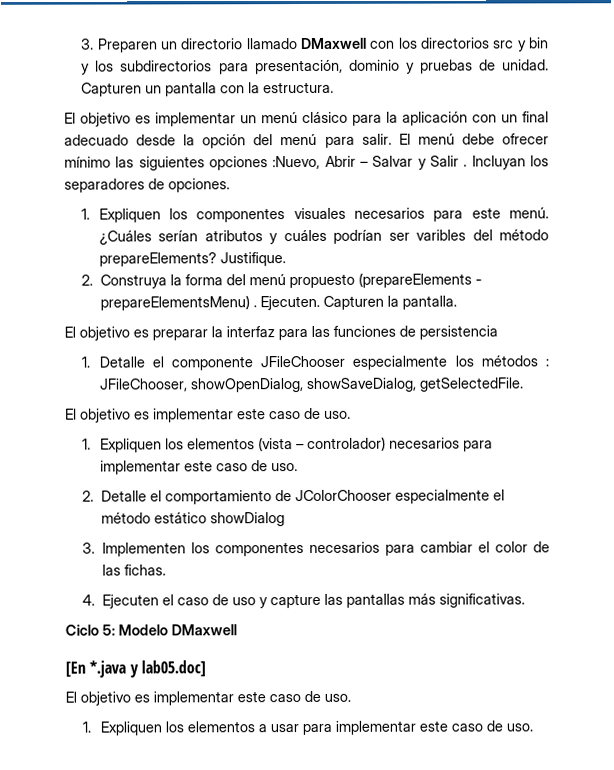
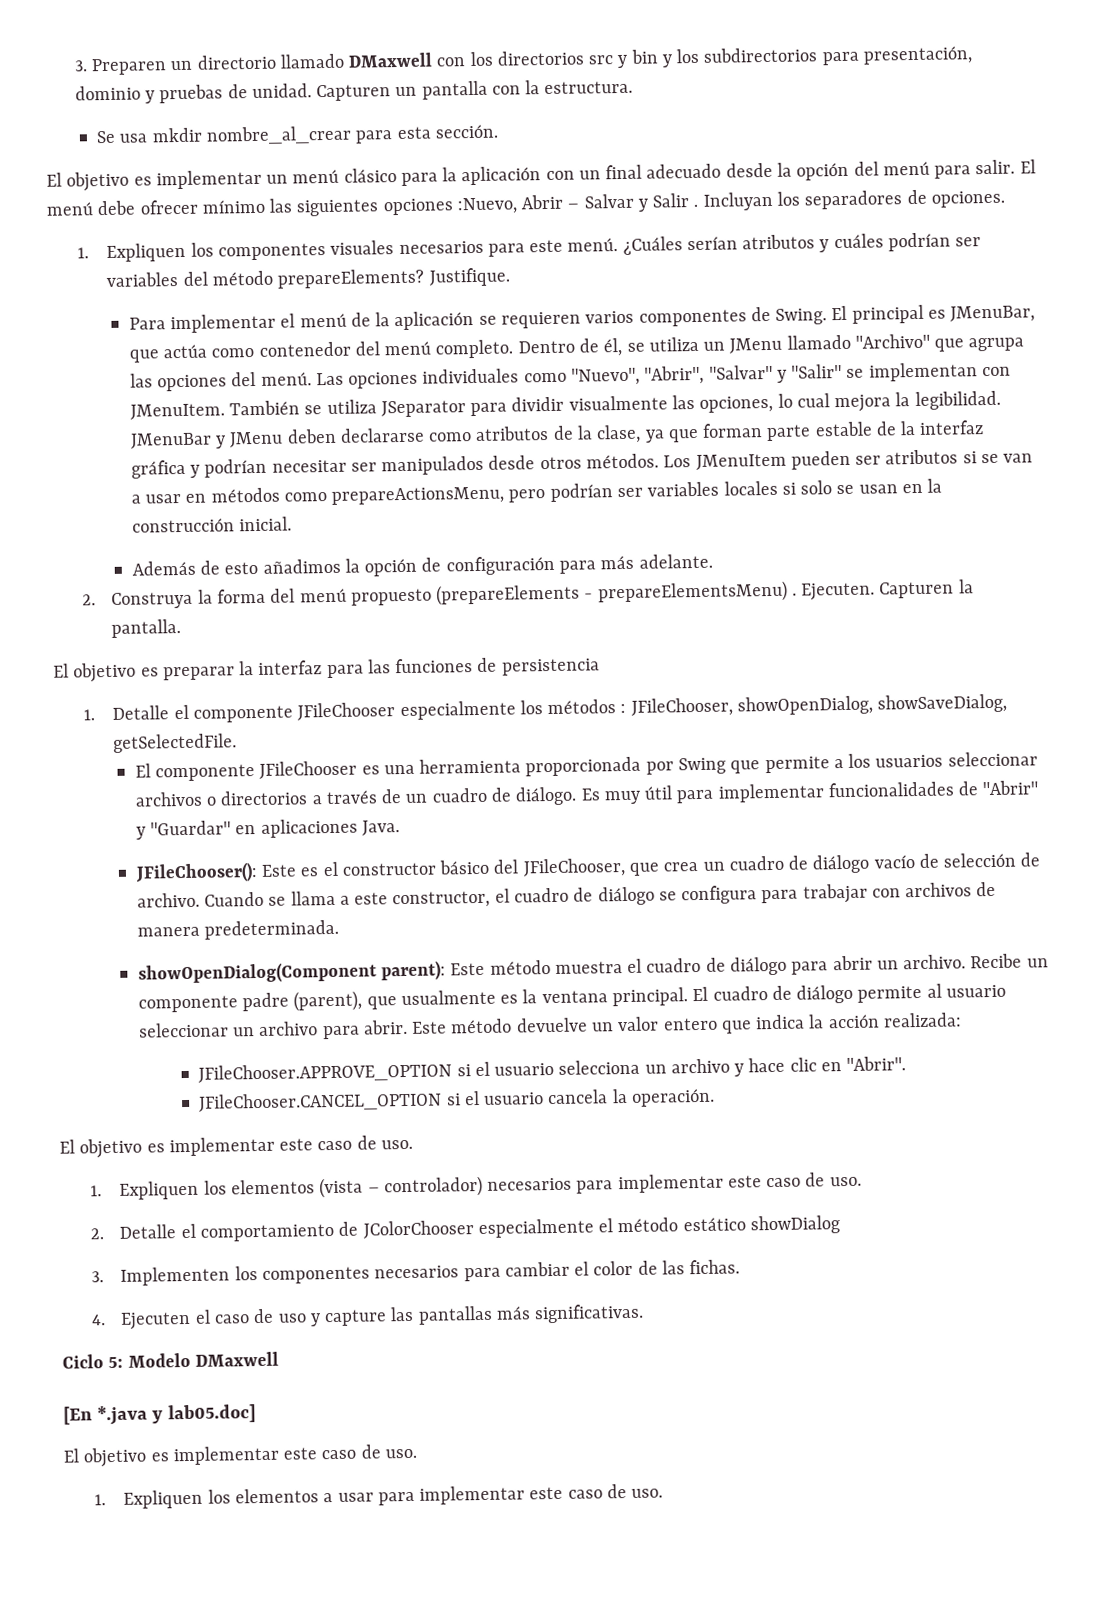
(335, 87) none -> [96,124,498,145] // Se usa mkdir nombre_al_crear para esta sección.
[415,229,466,241] varibles -> [106,272,179,287] variables
(286, 259) none -> [128,304,1036,334] [128,333,1025,363] [129,362,1011,392] [129,390,1001,420] [129,420,985,449] [130,449,1034,479] [130,478,943,505] [131,516,293,533] [131,553,713,577] // Para implementar el menú de la aplicación se requieren varios componentes de Swing. El principal es JMenuBar, que actúa como contenedor del menú completo. Dentro de él, se utiliza un JMenu llamado "Archivo" que agrupa las opciones del menú. Las opciones individuales como "Nuevo", "Abrir", "Salvar" y "Salir" se implementan con JMenuItem. También se utiliza JSeparator para dividir visualmente las opciones, lo cual mejora la legibilidad. JMenuBar y JMenu deben declararse como atributos de la clase, ya que forman parte estable de la interfaz gráfica y podrían necesitar ser manipulados desde otros métodos. Los JMenuItem pueden ser atributos si se van a usar en métodos como prepareActionsMenu, pero podrían ser variables locales si solo se usan en la construcción inicial. // Además de esto añadimos la opción de configuración para más adelante.
(524, 384) none -> [134,751,1038,782] [134,780,1039,807] [135,818,400,840] [134,852,1041,883] [136,881,997,909] [136,919,340,940] [137,953,1049,984] [137,983,1006,1013] [137,1012,962,1040] [198,1056,907,1083] [198,1088,715,1112] // El componente JFileChooser es una herramienta proporcionada por Swing que permite a los usuarios seleccionar archivos o directorios a través de un cuadro de diálogo. Es muy útil para implementar funcionalidades de "Abrir" y "Guardar" en aplicaciones Java. // JFileChooser(): Este es el constructor básico del JFileChooser, que crea un cuadro de diálogo vacío de selección de archivo. Cuando se llama a este constructor, el cuadro de diálogo se configura para trabajar con archivos de manera predeterminada. // showOpenDialog(Component parent): Este método muestra el cuadro de diálogo para abrir un archivo. Recibe un componente padre (parent), que usualmente es la ventana principal. El cuadro de diálogo permite al usuario seleccionar un archivo para abrir. Este método devuelve un valor entero que indica la acción realizada: // JFileChooser.APPROVE_OPTION si el usuario selecciona un archivo y hace clic en "Abrir". // JFileChooser.CANCEL_OPTION si el usuario cancela la operación.

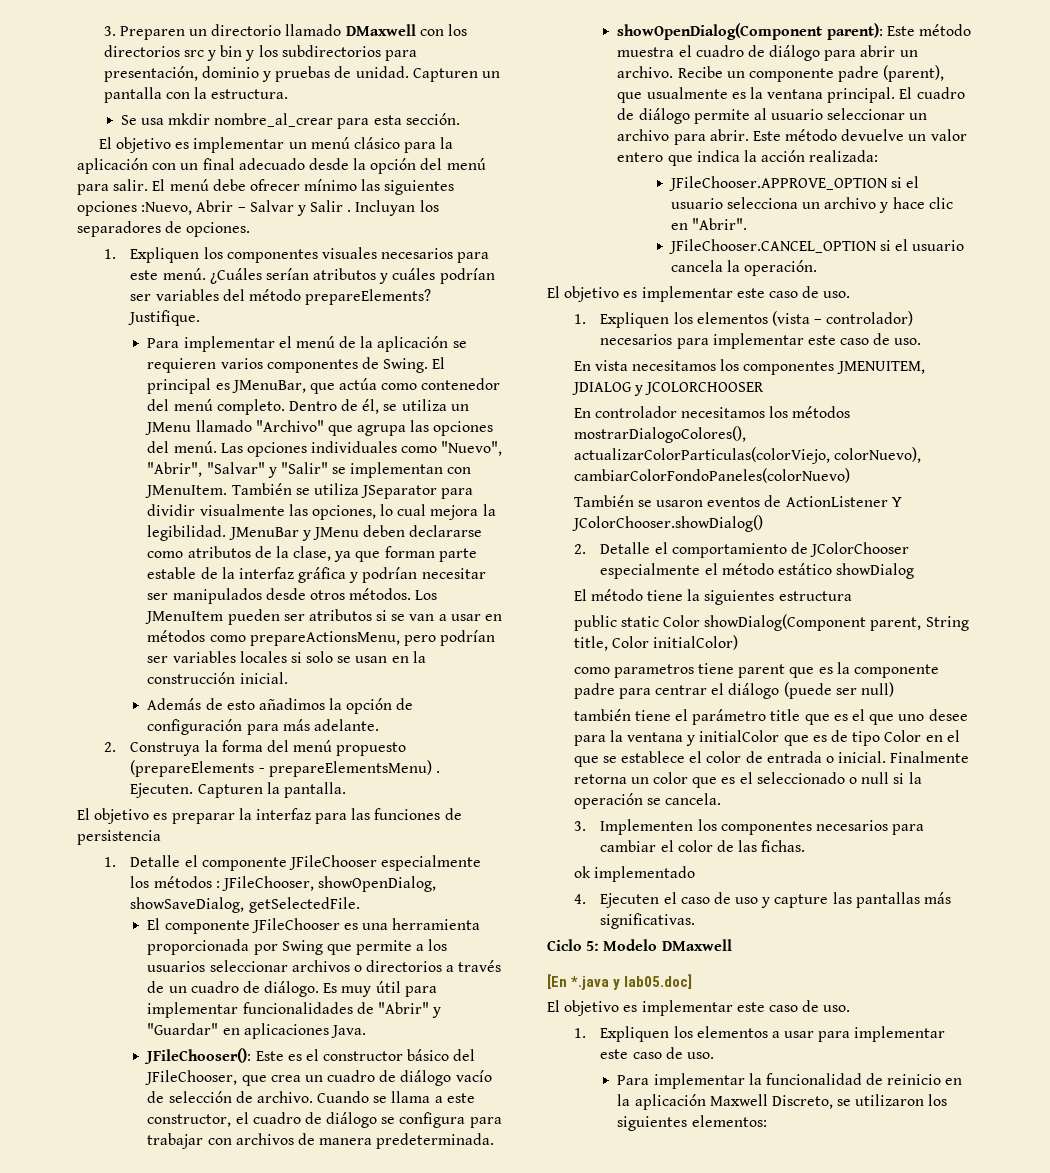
(862, 1181) none -> [573,359,925,375] [571,382,765,396] [573,406,851,418] [573,426,746,443] [573,447,921,464] [573,468,850,483] [573,495,902,507] [571,515,763,532] // En vista necesitamos los componentes JMENUITEM, JDIALOG y JCOLORCHOOSER // En controlador necesitamos los métodos mostrarDialogoColores(), actualizarColorParticulas(colorViejo, colorNuevo), cambiarColorFondoPaneles(colorNuevo) // También se usaron eventos de ActionListener Y JColorChooser.showDialog()
(840, 1225) none -> [573,589,852,605] [573,614,969,631] [573,635,739,651] [573,662,939,678] [573,682,894,699] [573,709,968,725] [573,730,960,746] [573,751,970,767] [573,772,922,788] [573,793,722,809] // El método tiene la siguientes estructura // public static Color showDialog(Component parent, String title, Color initialColor) // como parametros tiene parent que es la componente padre para centrar el diálogo (puede ser null) // también tiene el parámetro title que es el que uno desee para la ventana y initialColor que es de tipo Color en el que se establece el color de entrada o inicial. Finalmente retorna un color que es el seleccionado o null si la operación se cancela.
(741, 1267) none -> [573,866,695,882] // ok implementado
(664, 1493) none -> [617,1073,963,1089] [617,1094,948,1110] [617,1115,767,1131] // Para implementar la funcionalidad de reinicio en la aplicación Maxwell Discreto, se utilizaron los siguientes elementos:

